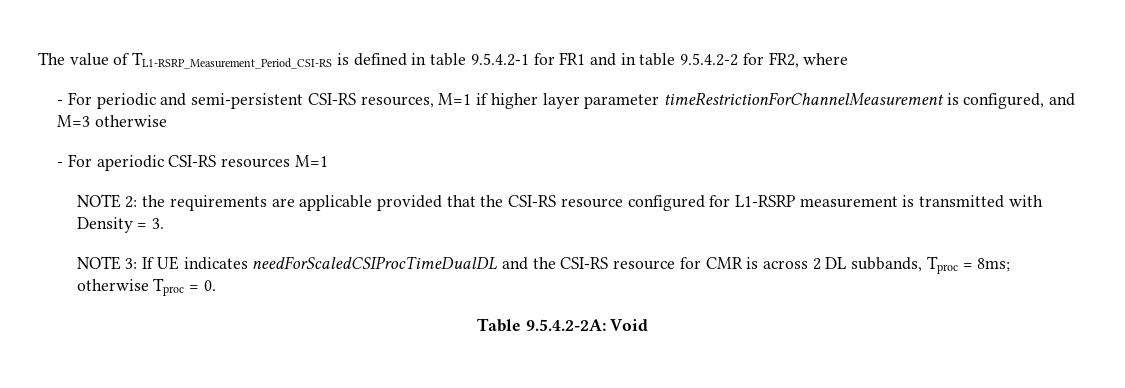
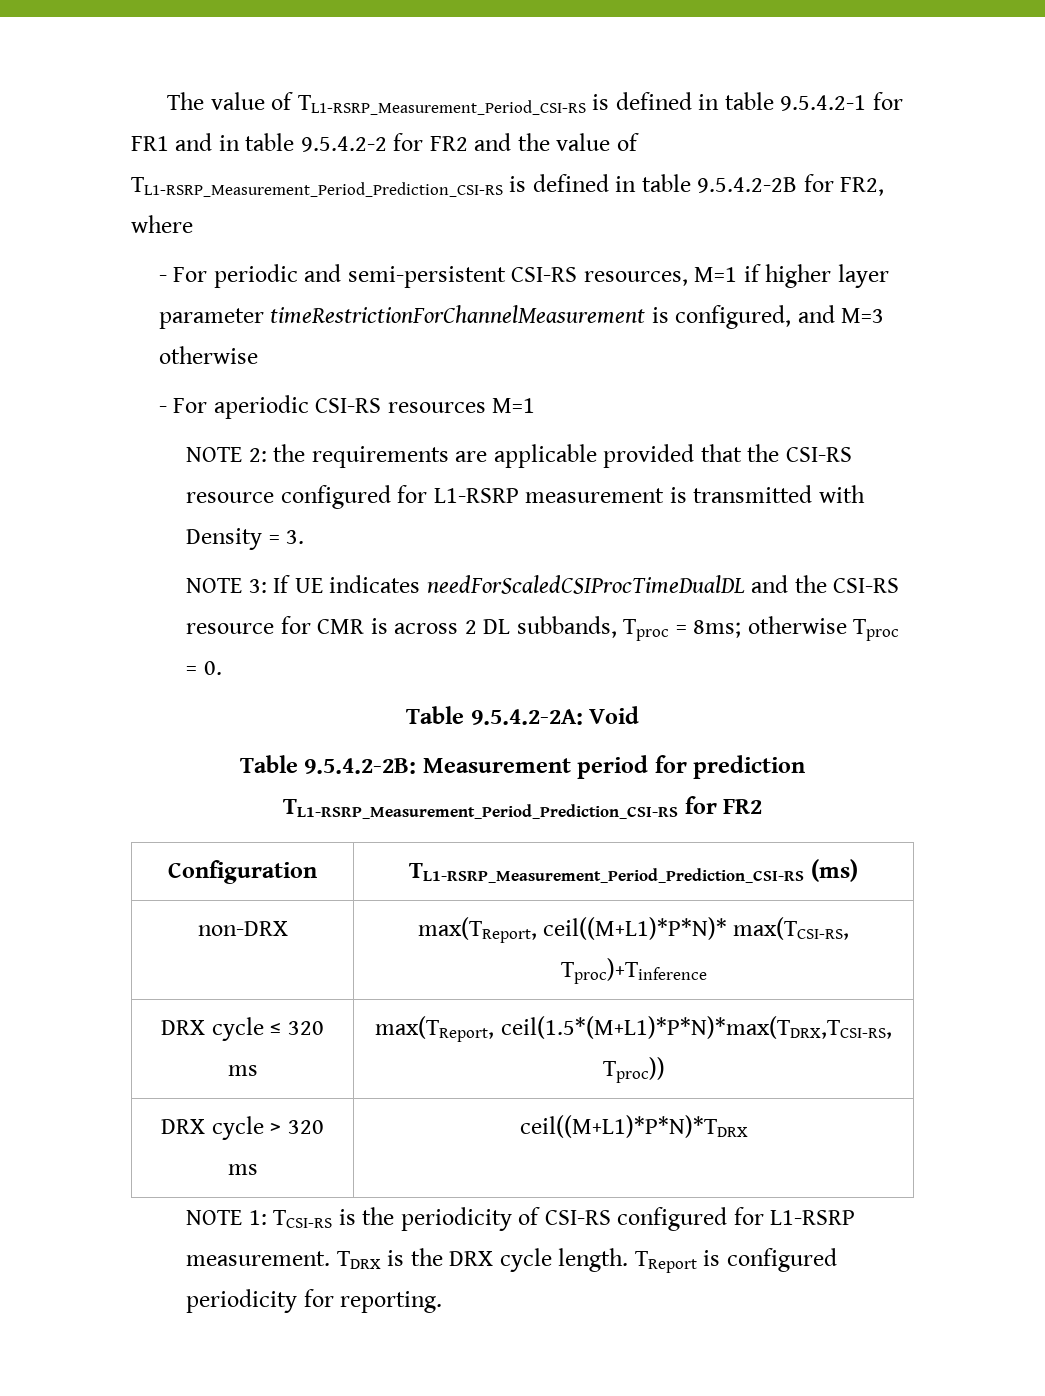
(764, 59) none -> [429,133,639,151] [131,174,834,197] FR2 and the value of TL1-RSRP_Measurement_Period_Prediction_CSI-RS is defined in table 9.5.4.2-2B for
(649, 325) none -> [239,755,806,779] [283,796,762,819] [168,860,317,884] [409,859,858,883] [197,921,288,936] [417,917,850,943] [560,958,707,984] [161,1017,324,1041] [227,1065,258,1076] [375,1016,892,1042] [602,1057,665,1083] [161,1116,324,1140] [227,1164,258,1175] [519,1115,748,1138] [186,1207,856,1231] [186,1248,837,1273] [186,1289,443,1313] // Table 9.5.4.2-2B: Measurement period for prediction TL1-RSRP_Measurement_Period_Prediction_CSI-RS for FR2 // Configuration | TL1-RSRP_Measurement_Period_Prediction_CSI-RS (ms) // non-DRX | max(TReport, ceil((M+L1)*P*N)* max(TCSI-RS, Tproc)+Tinference // DRX cycle ≤ 320 ms | max(TReport, ceil(1.5*(M+L1)*P*N)*max(TDRX,TCSI-RS, Tproc)) // DRX cycle > 320 ms | ceil((M+L1)*P*N)*TDRX // NOTE 1: TCSI-RS is the periodicity of CSI-RS configured for L1-RSRP measurement. TDRX is the DRX cycle length. TReport is configured periodicity for reporting.

